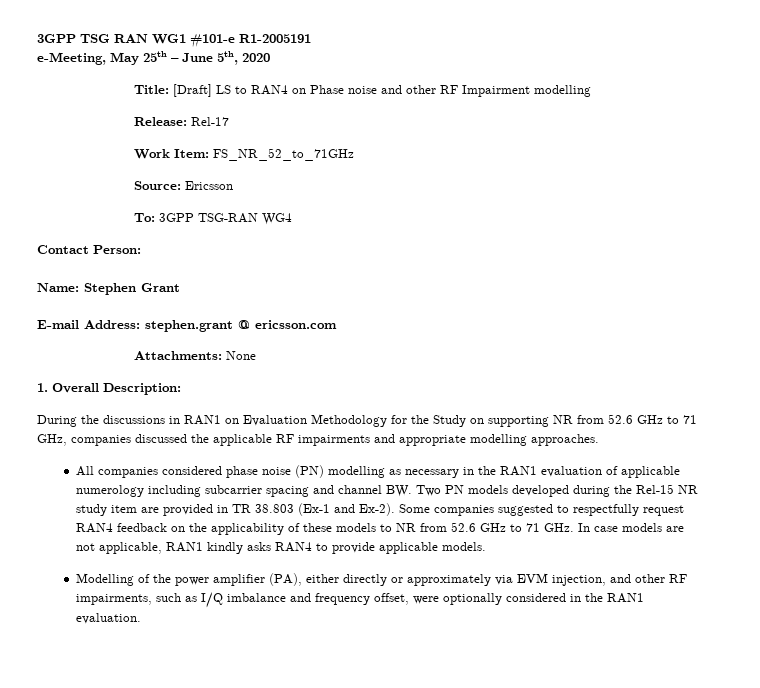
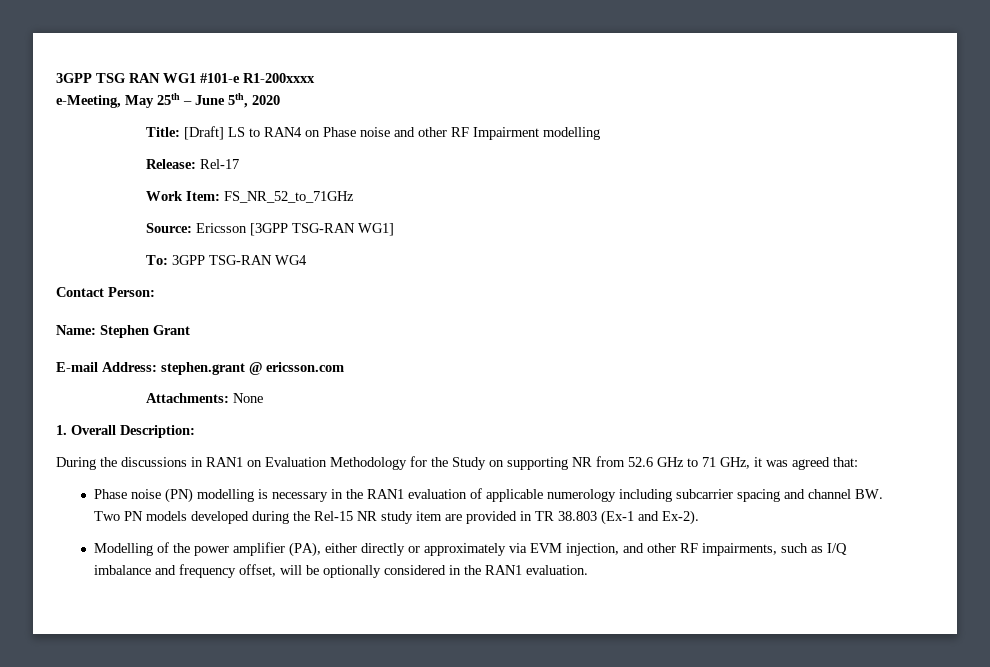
[239,34,311,43] R1-2005191 -> [243,73,315,83] R1-200xxxx
(234, 185) none -> [249,223,394,236] [3GPP TSG-RAN WG1]
[71,434,599,446] [75,466,258,478] companies discussed the applicable RF impairments and appropriate modelling approaches. // All companies considered phase -> [754,457,858,470] [94,489,128,499] it was agreed that: // Phase
[388,469,401,475] as -> [258,489,269,499] is
[398,504,684,516] [75,522,684,535] [75,542,486,554] Some companies suggested to respectfully request RAN4 feedback on the applicability of these models to NR from 52.6 GHz to 71 GHz. In case models are not applicable, RAN1 kindly asks RAN4 to provide applicable models. -> (700, 517) none
[412,596,439,604] were -> [280,565,320,575] will be

